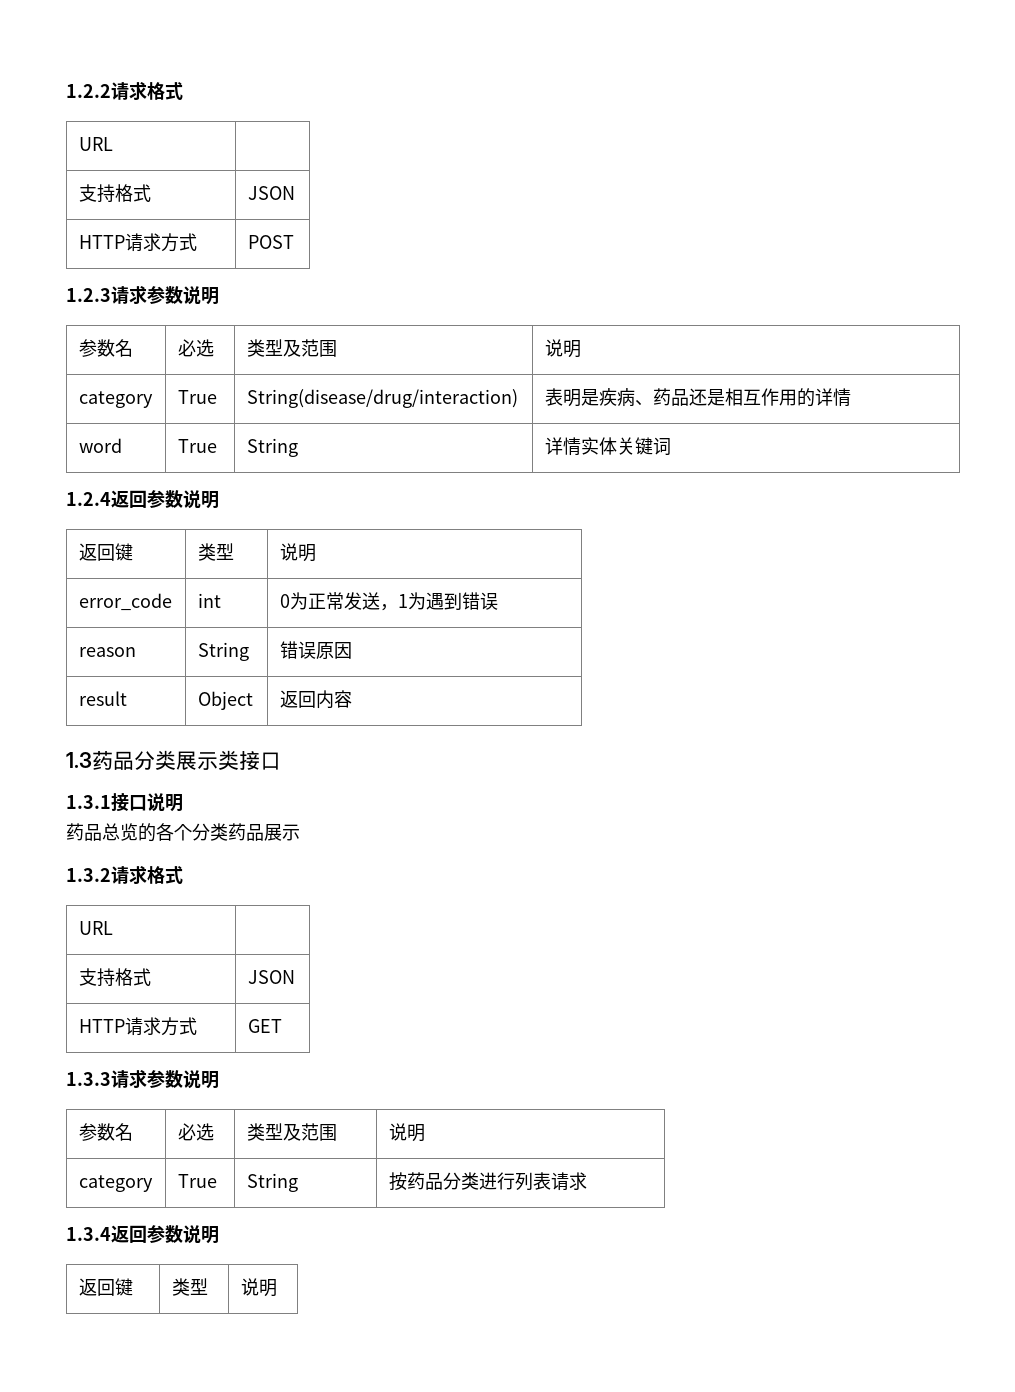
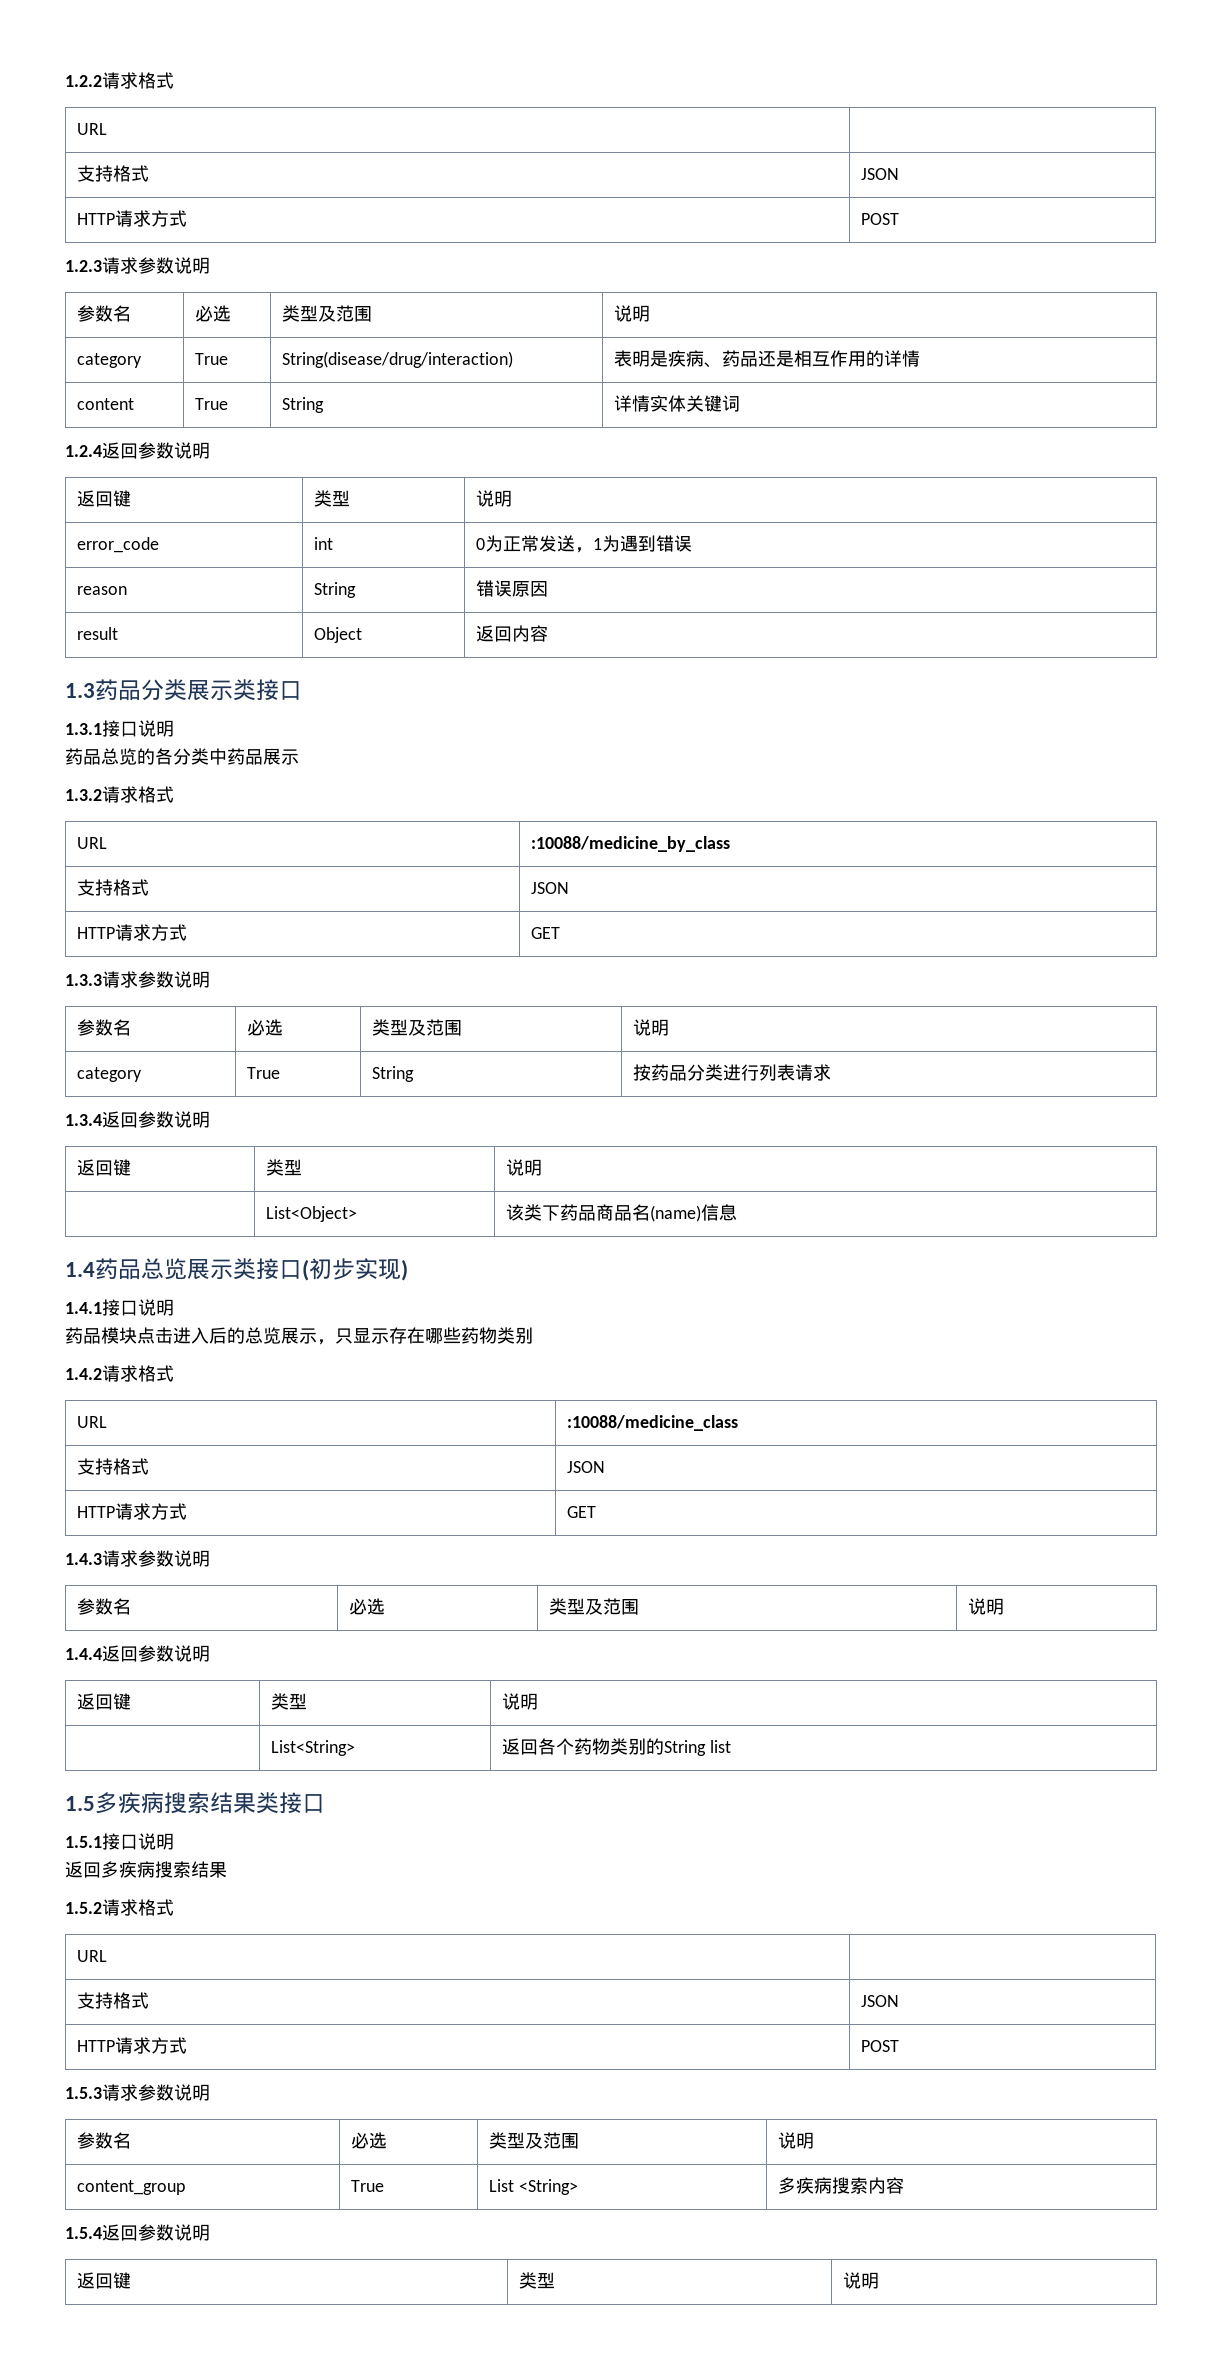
[78,438,122,453] word -> [76,398,134,410] content
[174,823,228,841] 个分类 -> [173,748,227,765] 分类中
(113, 928) none -> [530,836,730,852] :10088/medicine_by_class
(277, 1288) none -> [265,1206,357,1222] [505,1204,737,1222] [65,1258,408,1281] [65,1299,174,1316] [65,1327,533,1345] [65,1365,174,1382] [76,1416,107,1428] [566,1415,738,1431] [76,1458,149,1475] [566,1461,605,1473] [76,1503,187,1520] [566,1506,596,1518] [65,1550,210,1567] [76,1598,131,1615] [348,1598,385,1615] [548,1598,639,1615] [967,1598,1004,1615] [65,1645,210,1662] [76,1693,131,1710] [270,1693,307,1710] [501,1693,538,1710] [270,1740,355,1756] [501,1738,731,1756] [65,1792,325,1814] [65,1833,174,1850] [65,1861,227,1878] [65,1899,174,1916] [76,1950,107,1962] [76,1992,149,2009] [860,1995,899,2007] [76,2037,187,2054] [860,2040,899,2052] [65,2084,210,2101] [76,2132,131,2149] [350,2132,387,2149] [488,2132,579,2149] [777,2132,814,2149] [76,2180,185,2195] [350,2180,384,2192] [488,2179,578,2195] [777,2177,904,2194] [65,2224,210,2241] [76,2272,131,2289] [518,2272,555,2289] [842,2272,879,2289] // | List<Object> | 该类下药品商品名(name)信息 // 1.4药品总览展示类接口(初步实现) // 1.4.1接口说明 // 药品模块点击进入后的总览展示，只显示存在哪些药物类别 // 1.4.2请求格式 // URL | :10088/medicine_class // 支持格式 | JSON // HTTP请求方式 | GET // 1.4.3请求参数说明 // 参数名 | 必选 | 类型及范围 | 说明 // 1.4.4返回参数说明 // 返回键 | 类型 | 说明 // | List<String> | 返回各个药物类别的String list // 1.5多疾病搜索结果类接口 // 1.5.1接口说明 // 返回多疾病搜索结果 // 1.5.2请求格式 // URL | // 支持格式 | JSON // HTTP请求方式 | POST // 1.5.3请求参数说明 // 参数名 | 必选 | 类型及范围 | 说明 // content_group | True | List <String> | 多疾病搜索内容 // 1.5.4返回参数说明 // 返回键 | 类型 | 说明

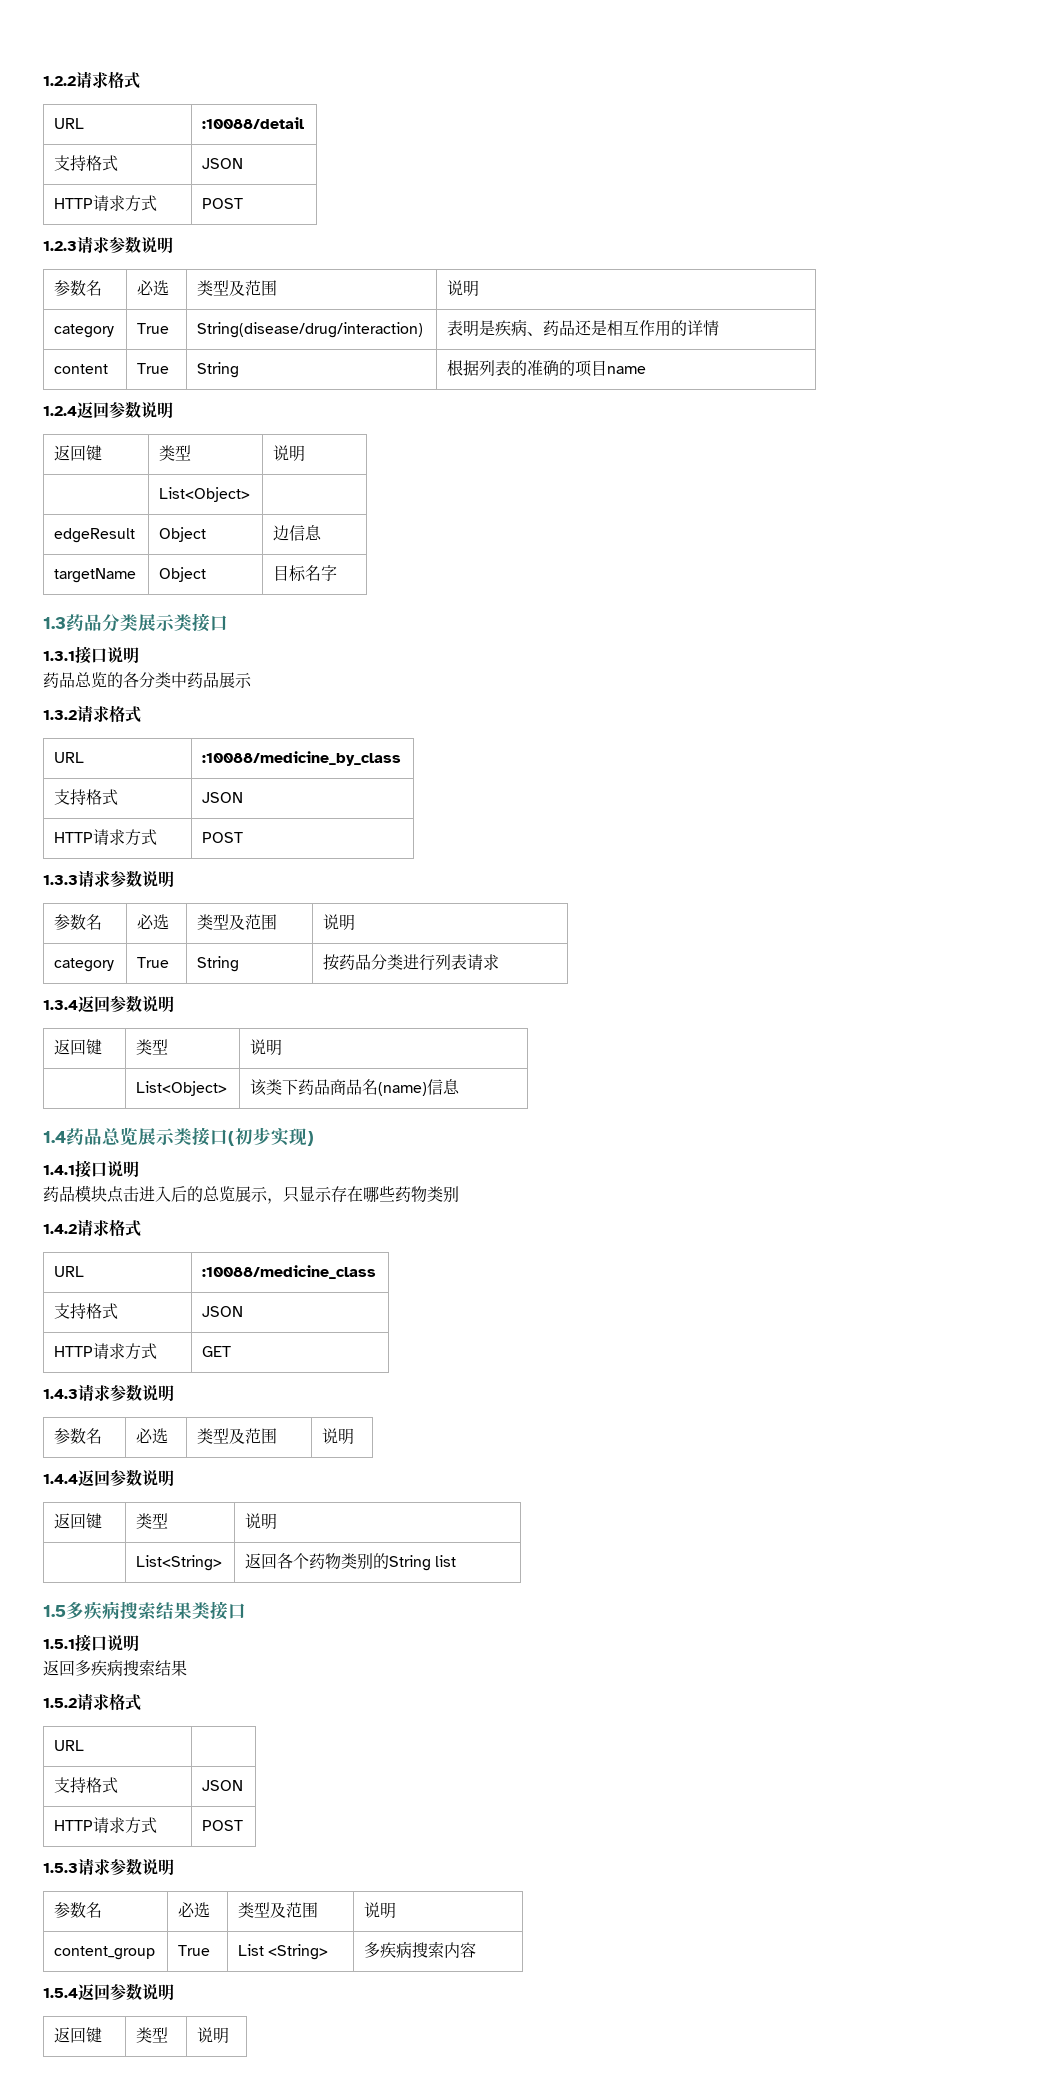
(107, 129) none -> [202,117,305,129] :10088/detail
[613,395,740,412] 详情实体关键词 -> [447,359,647,377] 根据列表的准确的项目name
[76,537,159,553] [313,537,333,550] [475,535,692,553] [76,586,127,595] [313,582,356,598] [475,580,548,597] [76,627,118,640] [313,627,362,643] [475,625,548,642] error_code | int | 0为正常发送，1为遇到错误 // reason | String | 错误原因 // result | Object | 返回内容 -> [159,487,251,502] [54,528,136,543] [159,527,207,542] [273,525,323,541] [54,568,137,583] [159,567,207,582] [273,565,338,582] | List<Object> | // edgeResult | Object | 边信息 // targetName | Object | 目标名字
[530,927,560,939] GET -> [202,832,244,843] POST

